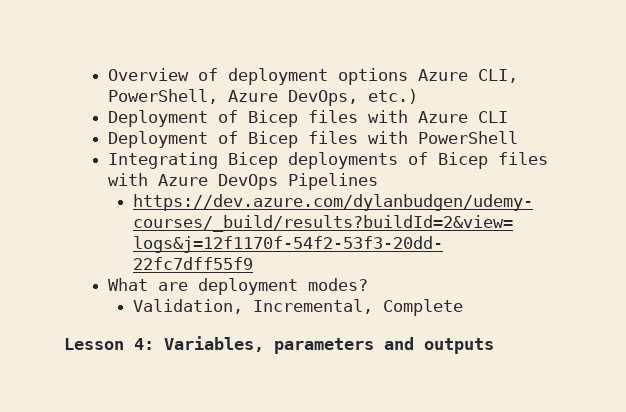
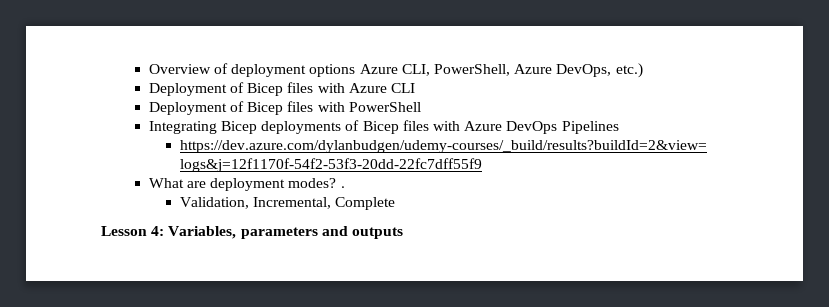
(368, 284) none -> [340,186,345,188] .

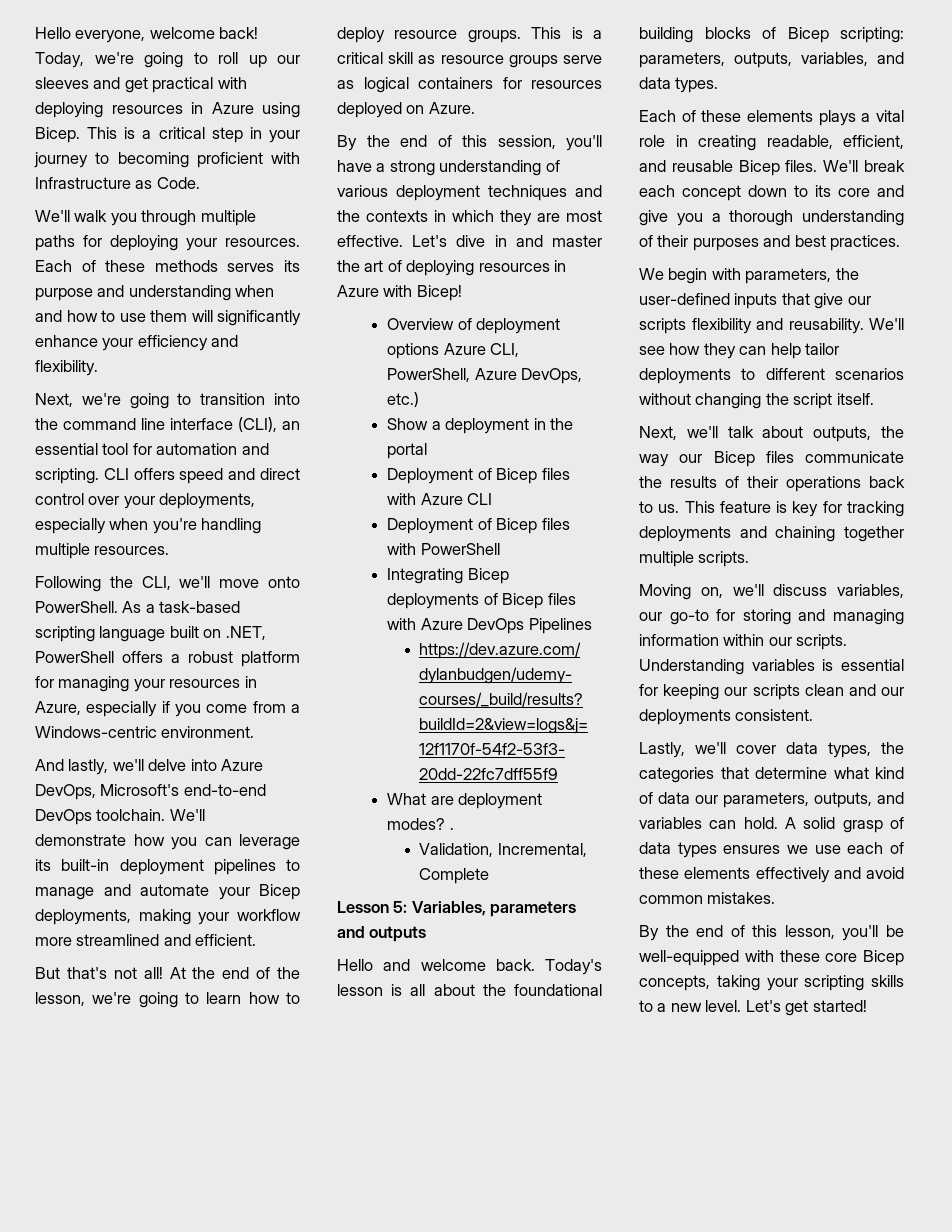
(148, 69) none -> [35,27,259,43] [35,52,300,68] [35,77,247,93] [35,102,300,118] [35,127,300,143] [34,152,300,168] [35,177,200,189] [35,210,256,226] [35,235,300,251] [35,260,300,272] [35,285,275,301] [35,310,301,326] [35,335,239,351] [35,360,98,376] [35,393,301,409] [35,417,300,432] [35,443,269,455] [35,468,301,484] [35,493,256,509] [35,518,262,534] [35,543,170,559] [35,576,301,592] [35,601,241,613] [35,626,266,642] [35,651,300,667] [35,676,257,692] [35,701,300,717] [35,726,255,738] [35,759,264,775] [35,784,266,800] [35,809,205,825] [35,834,300,850] [35,859,300,875] [35,884,300,900] [35,909,301,925] [35,934,257,946] [35,967,300,979] [35,992,301,1008] [337,27,602,43] [337,52,602,68] [337,77,602,93] [337,102,475,118] [337,135,602,151] [337,160,560,176] [337,185,602,201] [337,210,602,226] [337,235,602,247] [337,260,567,276] [337,285,462,301] Hello everyone, welcome back! Today, we're going to roll up our sleeves and get practical with deploying resources in Azure using Bicep. This is a critical step in your journey to becoming proficient with Infrastructure as Code. // We'll walk you through multiple paths for deploying your resources. Each of these methods serves its purpose and understanding when and how to use them will significantly enhance your efficiency and flexibility. // Next, we're going to transition into the command line interface (CLI), an essential tool for automation and scripting. CLI offers speed and direct control over your deployments, especially when you're handling multiple resources. // Following the CLI, we'll move onto PowerShell. As a task-based scripting language built on .NET, PowerShell offers a robust platform for managing your resources in Azure, especially if you come from a Windows-centric environment. // And lastly, we'll delve into Azure DevOps, Microsoft's end-to-end DevOps toolchain. We'll demonstrate how you can leverage its built-in deployment pipelines to manage and automate your Bicep deployments, making your workflow more streamlined and efficient. // But that's not all! At the end of the lesson, we're going to learn how to deploy resource groups. This is a critical skill as resource groups serve as logical containers for resources deployed on Azure. // By the end of this session, you'll have a strong understanding of various deployment techniques and the contexts in which they are most effective. Let's dive in and master the art of deploying resources in Azure with Bicep! //
(643, 70) none -> [387,418,574,434] [387,443,428,459] // Show a deployment in the portal
[151,226,165,236] 4: -> [393,901,408,913] 5:
(403, 233) none -> [337,959,602,975] [337,984,602,996] [639,27,904,43] [639,52,904,68] [639,77,719,93] [639,110,904,126] [639,135,904,151] [639,160,905,176] [639,185,904,201] [639,210,904,226] [639,235,901,251] [639,268,859,284] [639,293,871,309] [639,318,904,334] [639,343,840,359] [639,368,904,384] [639,393,874,409] [639,426,904,442] [639,451,904,467] [639,476,905,492] [639,501,904,517] [639,526,904,542] [639,551,750,567] [639,584,904,600] [639,609,904,625] [639,634,848,650] [639,659,904,675] [639,684,904,700] [639,709,814,725] [639,742,904,758] [639,767,904,783] [639,792,904,808] [639,817,904,833] [639,842,904,858] [639,867,904,883] [639,892,776,904] [639,925,904,941] [639,950,904,966] [639,975,904,991] [639,1000,867,1016] // Hello and welcome back. Today's lesson is all about the foundational building blocks of Bicep scripting: parameters, outputs, variables, and data types. // Each of these elements plays a vital role in creating readable, efficient, and reusable Bicep files. We'll break each concept down to its core and give you a thorough understanding of their purposes and best practices. // We begin with parameters, the user-defined inputs that give our scripts flexibility and reusability. We'll see how they can help tailor deployments to different scenarios without changing the script itself. // Next, we'll talk about outputs, the way our Bicep files communicate the results of their operations back to us. This feature is key for tracking deployments and chaining together multiple scripts. // Moving on, we'll discuss variables, our go-to for storing and managing information within our scripts. Understanding variables is essential for keeping our scripts clean and our deployments consistent. // Lastly, we'll cover data types, the categories that determine what kind of data our parameters, outputs, and variables can hold. A solid grasp of data types ensures we use each of these elements effectively and avoid common mistakes. // By the end of this lesson, you'll be well-equipped with these core Bicep concepts, taking your scripting skills to a new level. Let's get started!

